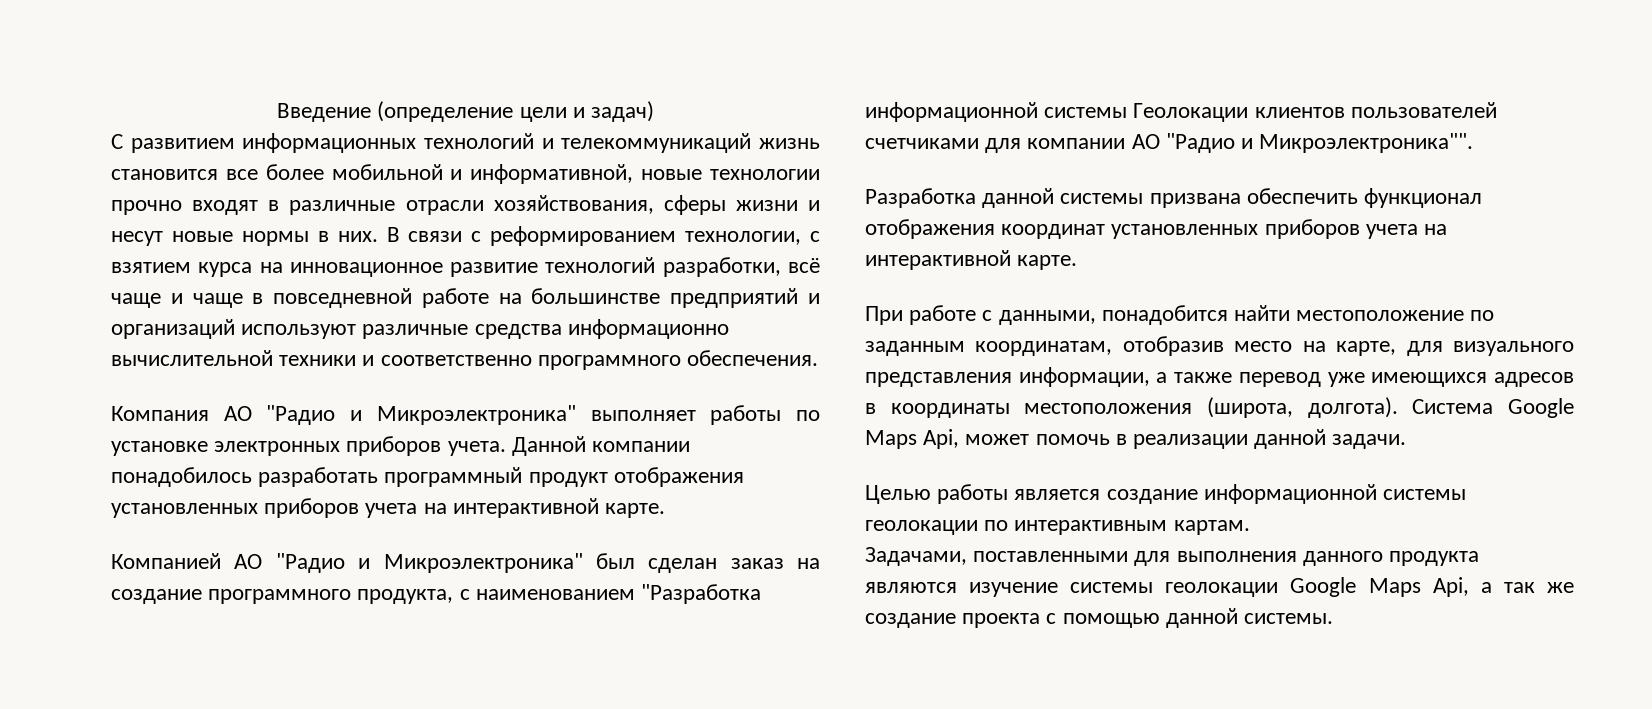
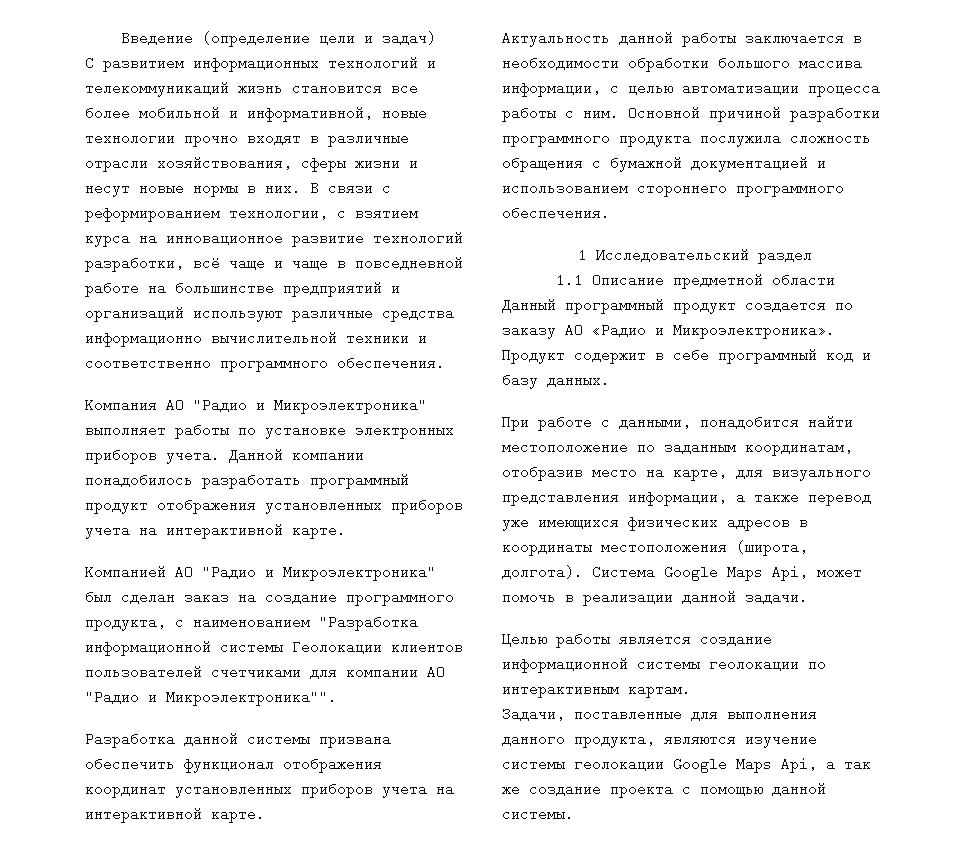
(1078, 262) none -> [502,29,862,47] [502,54,862,72] [502,79,880,97] [502,104,880,122] [502,129,871,147] [502,154,826,172] [502,179,844,197] [502,204,610,221] [578,246,812,264] [555,271,835,289] [502,296,853,314] [502,321,835,339] [502,346,871,364] [502,371,610,389] // Актуальность данной работы заключается в необходимости обработки большого массива информации, с целью автоматизации процесса работы с ним. Основной причиной разработки программного продукта послужила сложность обращения с бумажной документацией и использованием стороннего программного обеспечения. // 1 Исследовательский раздел // 1.1 Описание предметной области // Данный программный продукт создается по заказу АО «Радио и Микроэлектроника». Продукт содержит в себе программный код и базу данных.
(1488, 379) none -> [628,513,718,531] физических
[865,547,1129,566] Задачами, поставленными -> [502,705,682,722] Задачи, поставленные
[1389,551,1480,566] продукта -> [574,730,655,748] продукта,

